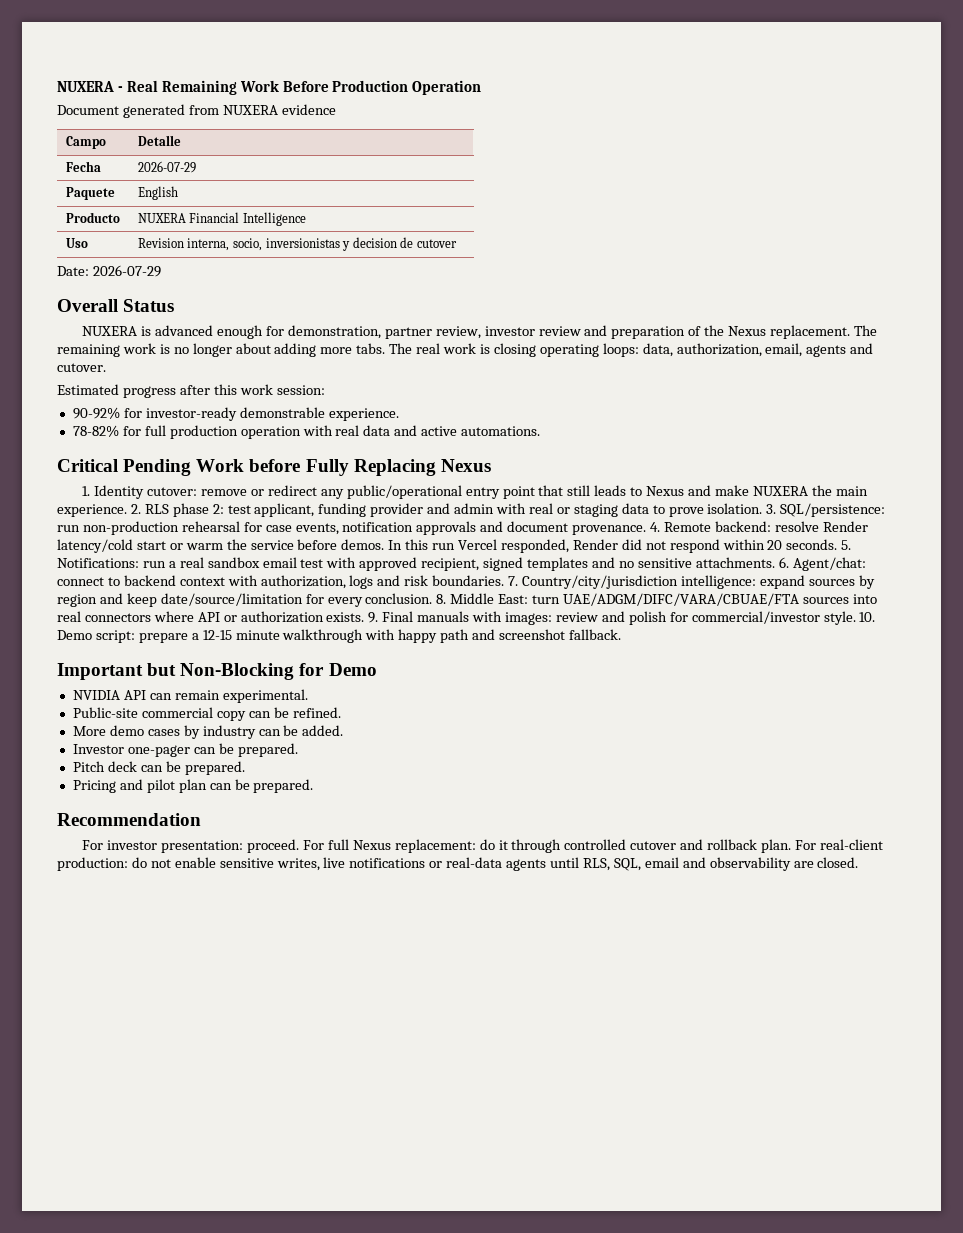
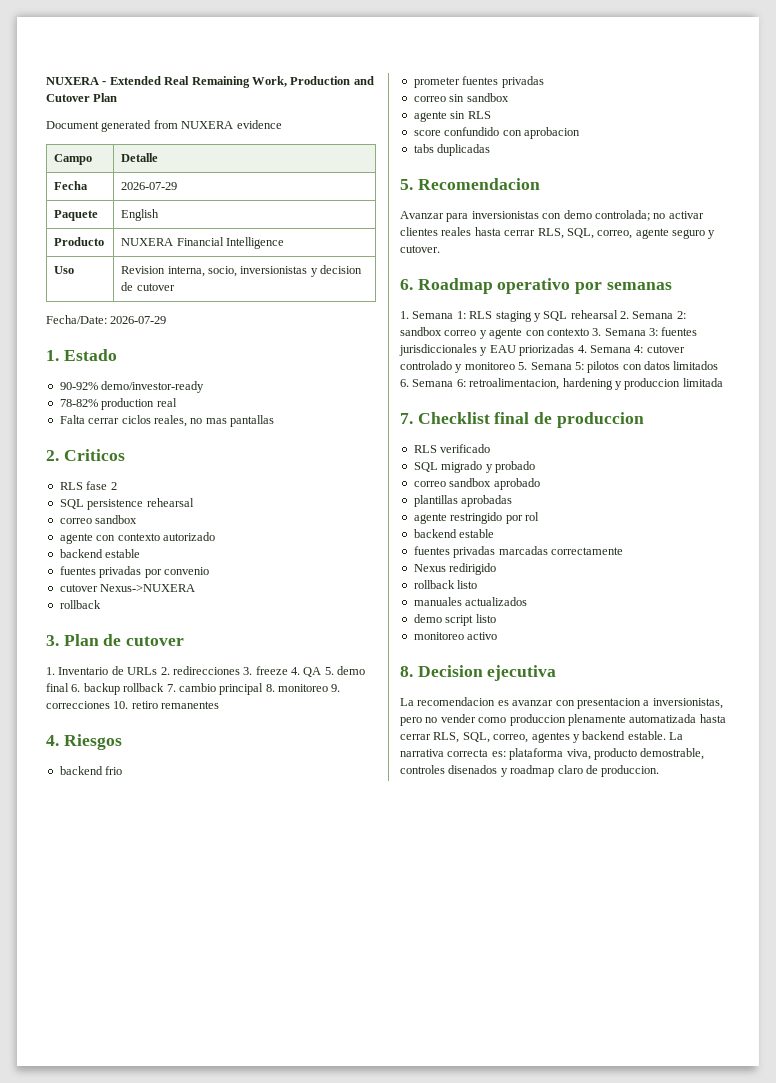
(123, 89) none -> [109,76,161,85] Extended
[239,80,482,95] Work Before Production Operation -> [251,76,374,87] [46,93,118,102] Work, Production and Cutover Plan
[57,265,161,277] [57,299,175,312] [82,325,877,339] [57,343,874,357] [57,363,106,372] [57,384,325,398] [72,407,399,421] [72,425,541,439] [57,459,491,476] [82,485,868,499] [57,503,886,517] [57,521,868,535] [57,539,852,553] [57,557,866,571] [57,575,875,589] [57,593,877,607] [57,611,876,625] [57,629,621,643] [57,663,377,680] [72,689,308,703] [72,707,341,721] [72,725,344,739] [72,743,298,757] [72,761,245,775] [72,779,314,793] [57,813,201,826] [82,839,883,853] [57,857,859,871] Date: 2026-07-29 // Overall Status // NUXERA is advanced enough for demonstration, partner review, investor review and preparation of the Nexus replacement. The remaining work is no longer about adding more tabs. The real work is closing operating loops: data, authorization, email, agents and cutover. // Estimated progress after this work session: // 90-92% for investor-ready demonstrable experience. // 78-82% for full production operation with real data and active automations. // Critical Pending Work before Fully Replacing Nexus // 1. Identity cutover: remove or redirect any public/operational entry point that still leads to Nexus and make NUXERA the main experience. 2. RLS phase 2: test applicant, funding provider and admin with real or staging data to prove isolation. 3. SQL/persistence: run non-production rehearsal for case events, notification approvals and document provenance. 4. Remote backend: resolve Render latency/cold start or warm the service before demos. In this run Vercel responded, Render did not respond within 20 seconds. 5. Notifications: run a real sandbox email test with approved recipient, signed templates and no sensitive attachments. 6. Agent/chat: connect to backend context with authorization, logs and risk boundaries. 7. Country/city/jurisdiction intelligence: expand sources by region and keep date/source/limitation for every conclusion. 8. Middle East: turn UAE/ADGM/DIFC/VARA/CBUAE/FTA sources into real connectors where API or authorization exists. 9. Final manuals with images: review and polish for commercial/investor style. 10. Demo script: prepare a 12-15 minute walkthrough with happy path and screenshot fallback. // Important but Non-Blocking for Demo // NVIDIA API can remain experimental. // Public-site commercial copy can be refined. // More demo cases by industry can be added. // Investor one-pager can be prepared. // Pitch deck can be prepared. // Pricing and pilot plan can be prepared. // Recommendation // For investor presentation: proceed. For full Nexus replacement: do it through controlled cutover and rollback plan. For real-client production: do not enable sensitive writes, live notifications or real-data agents until RLS, SQL, email and observability are closed. -> [46,315,167,324] [46,349,117,361] [59,381,205,393] [59,398,177,410] [59,415,274,427] [46,449,125,461] [59,481,117,490] [59,498,194,510] [59,515,138,524] [59,532,215,544] [59,549,141,558] [59,566,209,578] [59,584,196,592] [59,600,101,609] [46,634,185,646] [46,666,366,677] [46,683,341,695] [46,701,220,709] [46,734,122,750] [59,766,123,775] [413,76,544,88] [413,93,509,102] [413,111,491,122] [413,127,580,139] [413,144,491,156] [400,178,540,190] [400,210,704,222] [400,227,716,239] [400,245,440,253] [400,278,672,294] [400,310,686,322] [400,327,698,339] [399,344,685,356] [400,361,719,373] [400,378,723,390] [400,412,644,428] [413,444,491,453] [413,461,535,473] [413,478,540,490] [413,495,513,507] [413,512,539,524] [413,529,495,538] [413,546,623,558] [413,563,497,575] [413,580,478,589] [413,597,528,606] [413,614,496,626] [413,632,498,640] [400,665,557,681] [400,697,723,709] [400,714,726,726] [400,731,683,743] [400,748,705,760] [400,765,660,777] Fecha/Date: 2026-07-29 // 1. Estado // 90-92% demo/investor-ready // 78-82% production real // Falta cerrar ciclos reales, no mas pantallas // 2. Criticos // RLS fase 2 // SQL persistence rehearsal // correo sandbox // agente con contexto autorizado // backend estable // fuentes privadas por convenio // cutover Nexus->NUXERA // rollback // 3. Plan de cutover // 1. Inventario de URLs 2. redirecciones 3. freeze 4. QA 5. demo final 6. backup rollback 7. cambio principal 8. monitoreo 9. correcciones 10. retiro remanentes // 4. Riesgos // backend frio // prometer fuentes privadas // correo sin sandbox // agente sin RLS // score confundido con aprobacion // tabs duplicadas // 5. Recomendacion // Avanzar para inversionistas con demo controlada; no activar clientes reales hasta cerrar RLS, SQL, correo, agente seguro y cutover. // 6. Roadmap operativo por semanas // 1. Semana 1: RLS staging y SQL rehearsal 2. Semana 2: sandbox correo y agente con contexto 3. Semana 3: fuentes jurisdiccionales y EAU priorizadas 4. Semana 4: cutover controlado y monitoreo 5. Semana 5: pilotos con datos limitados 6. Semana 6: retroalimentacion, hardening y produccion limitada // 7. Checklist final de produccion // RLS verificado // SQL migrado y probado // correo sandbox aprobado // plantillas aprobadas // agente restringido por rol // backend estable // fuentes privadas marcadas correctamente // Nexus redirigido // rollback listo // manuales actualizados // demo script listo // monitoreo activo // 8. Decision ejecutiva // La recomendacion es avanzar con presentacion a inversionistas, pero no vender como produccion plenamente automatizada hasta cerrar RLS, SQL, correo, agentes y backend estable. La narrativa correcta es: plataforma viva, producto demostrable, controles disenados y roadmap claro de produccion.

